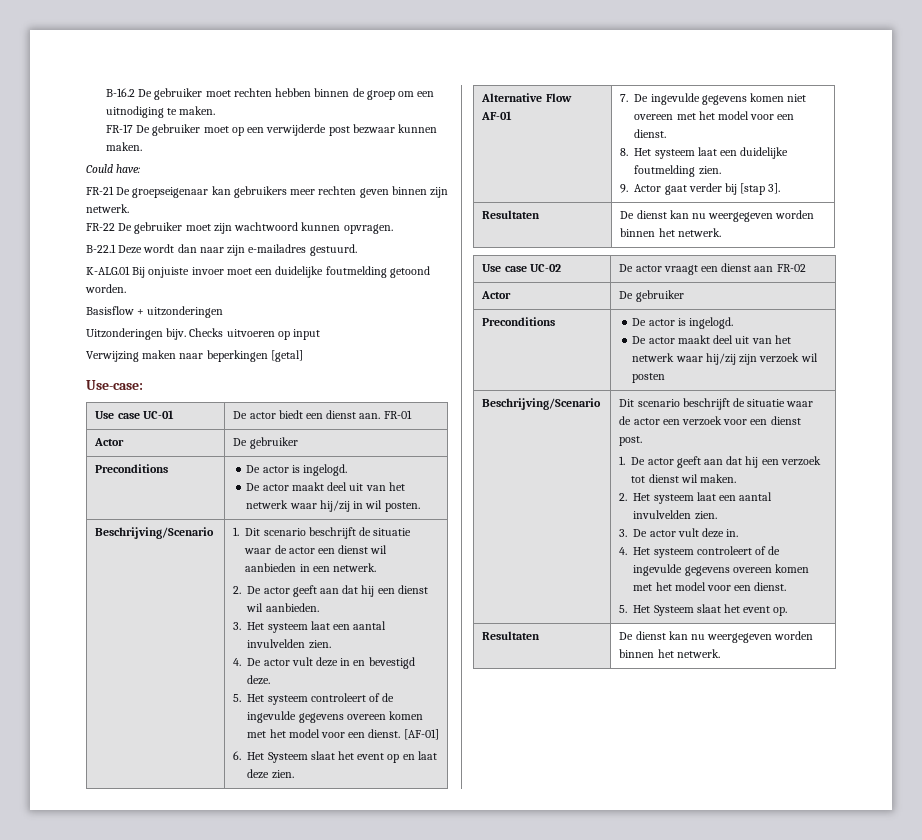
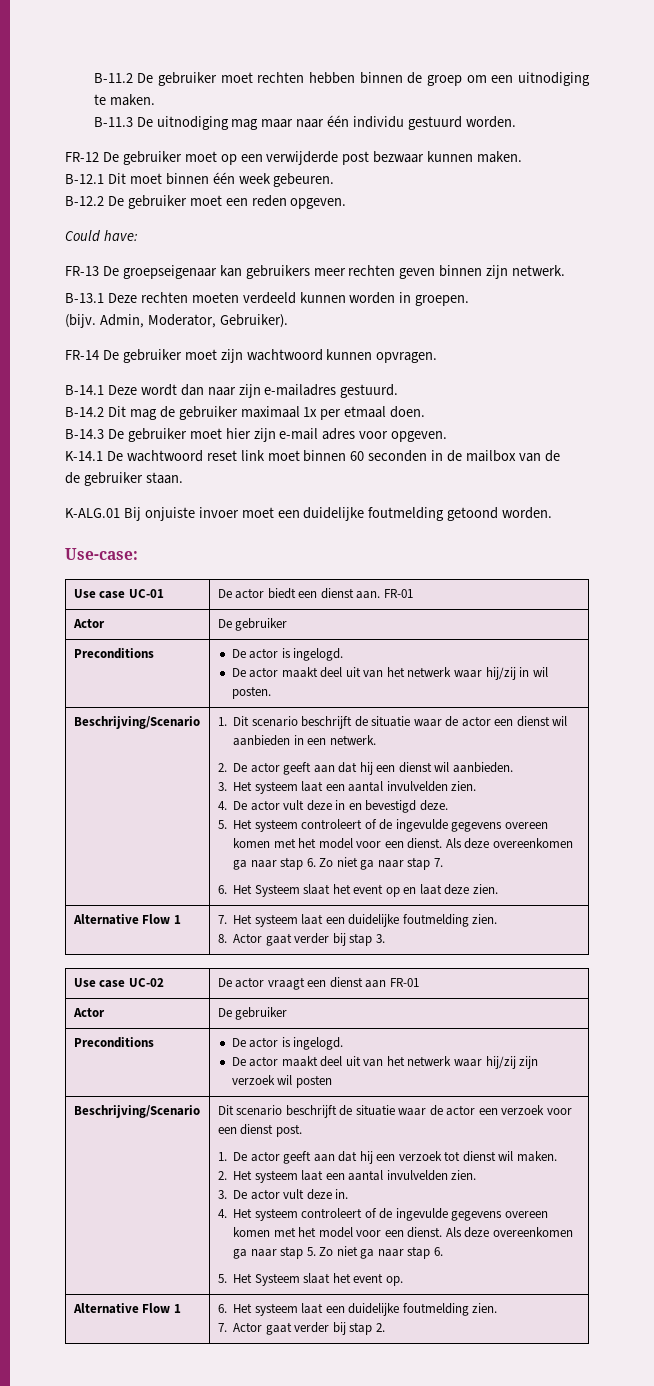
[105,88,135,97] B-16.2 -> [93,73,133,83] B-11.2
[105,124,133,133] FR-17 -> [93,115,516,130] [65,152,99,162] B-11.3 De uitnodiging mag maar naar één individu gestuurd worden. // FR-12
(142, 146) none -> [65,172,335,187] [65,195,347,209] // B-12.1 Dit moet binnen één week gebeuren. // B-12.2 De gebruiker moet een reden opgeven.
[86,186,114,195] FR-21 -> [65,266,99,276] FR-13
[86,223,115,231] FR-22 -> [65,292,470,306] [65,314,288,328] [65,350,99,360] B-13.1 Deze rechten moeten verdeeld kunnen worden in groepen. // (bijv. Admin, Moderator, Gebruiker). // FR-14
[86,244,116,253] B-22.1 -> [65,385,104,395] B-14.1
(357, 250) none -> [65,406,426,420] [65,428,448,442] [65,450,560,462] [65,472,183,486] // B-14.2 Dit mag de gebruiker maximaal 1x per etmaal doen. // B-14.3 De gebruiker moet hier zijn e-mail adres voor opgeven. // K-14.1 De wachtwoord reset link moet binnen 60 seconden in de mailbox van de // de gebruiker staan.
[86,306,224,318] [86,328,321,340] [86,350,303,362] // Basisflow + uitzonderingen // Uitzonderingen bijv. Checks uitvoeren op input // Verwijzing maken naar beperkingen [getal] -> (553, 513) none
[403,729,439,740] [AF-01] -> [445,838,573,849] [233,857,443,870] Als deze overeenkomen ga naar stap 6. Zo niet ga naar stap 7.
[481,111,513,120] [620,93,807,105] [634,111,795,120] [634,129,667,138] [620,147,789,159] [634,165,721,177] [620,183,781,195] [482,210,541,219] [620,210,815,222] [620,228,721,237] AF-01 | 7. De ingevulde gegevens komen niet overeen met het model voor een dienst. // 8. Het systeem laat een duidelijke foutmelding zien. // 9. Actor gaat verder bij [stap 3]. // Resultaten | De dienst kan nu weergegeven worden binnen het netwerk. -> [173,915,181,924] [217,914,498,927] [217,933,385,946] 1 | 7. Het systeem laat een duidelijke foutmelding zien. // 8. Actor gaat verder bij stap 3.
[776,264,806,272] FR-02 -> [389,978,419,987] FR-01
(787, 586) none -> [445,1227,573,1238] [233,1246,443,1259] Als deze overeenkomen ga naar stap 5. Zo niet ga naar stap 6.
[482,631,541,640] [619,631,814,643] [619,649,720,658] Resultaten | De dienst kan nu weergegeven worden binnen het netwerk. -> [72,1303,181,1314] [217,1303,498,1316] [217,1322,385,1335] Alternative Flow 1 | 6. Het systeem laat een duidelijke foutmelding zien. // 7. Actor gaat verder bij stap 2.

